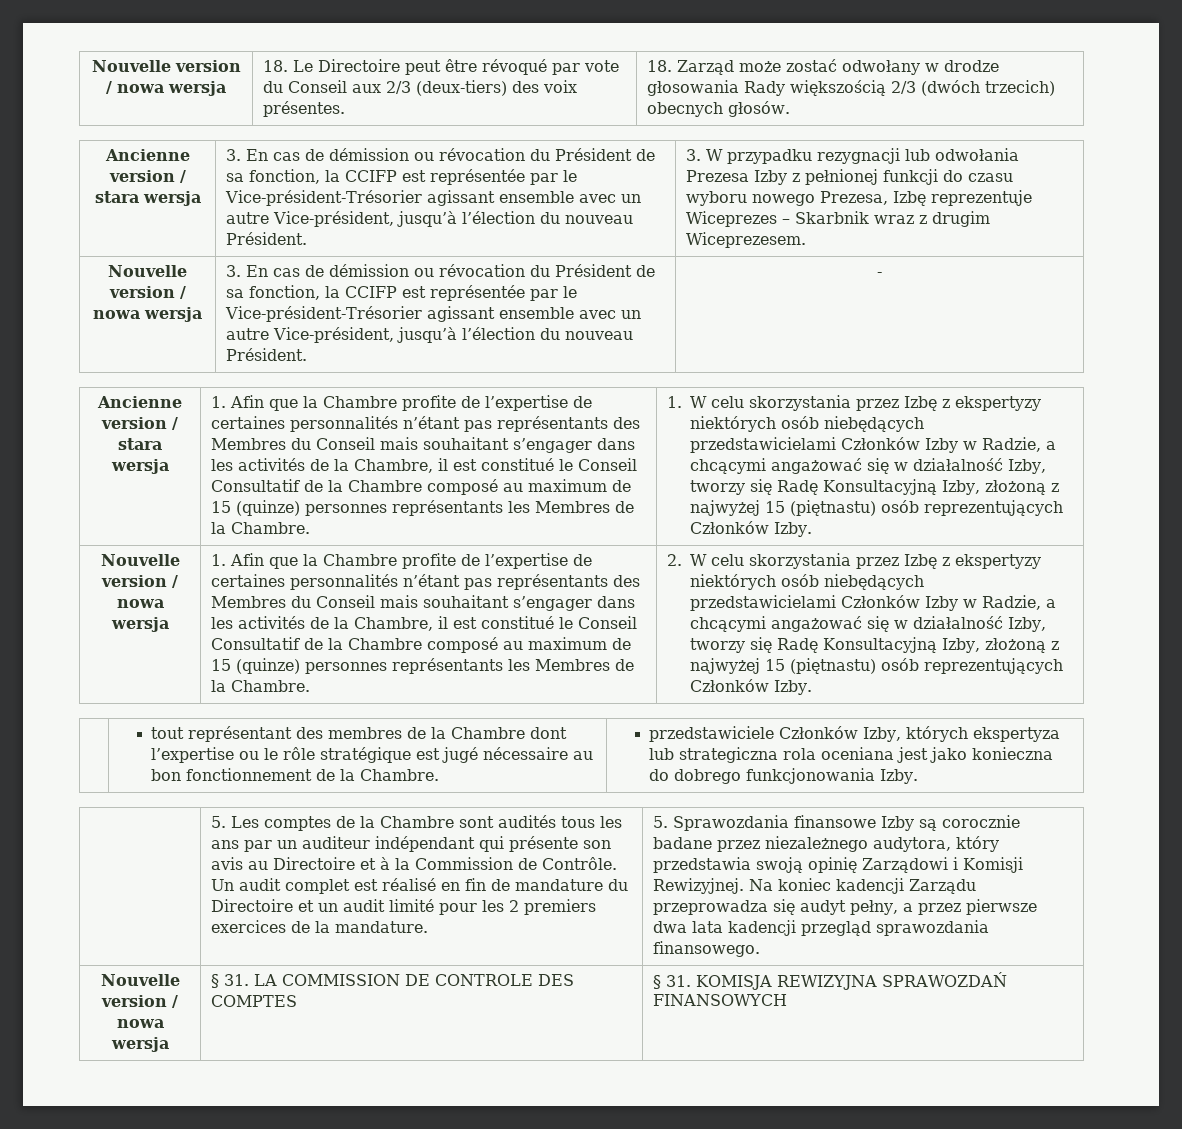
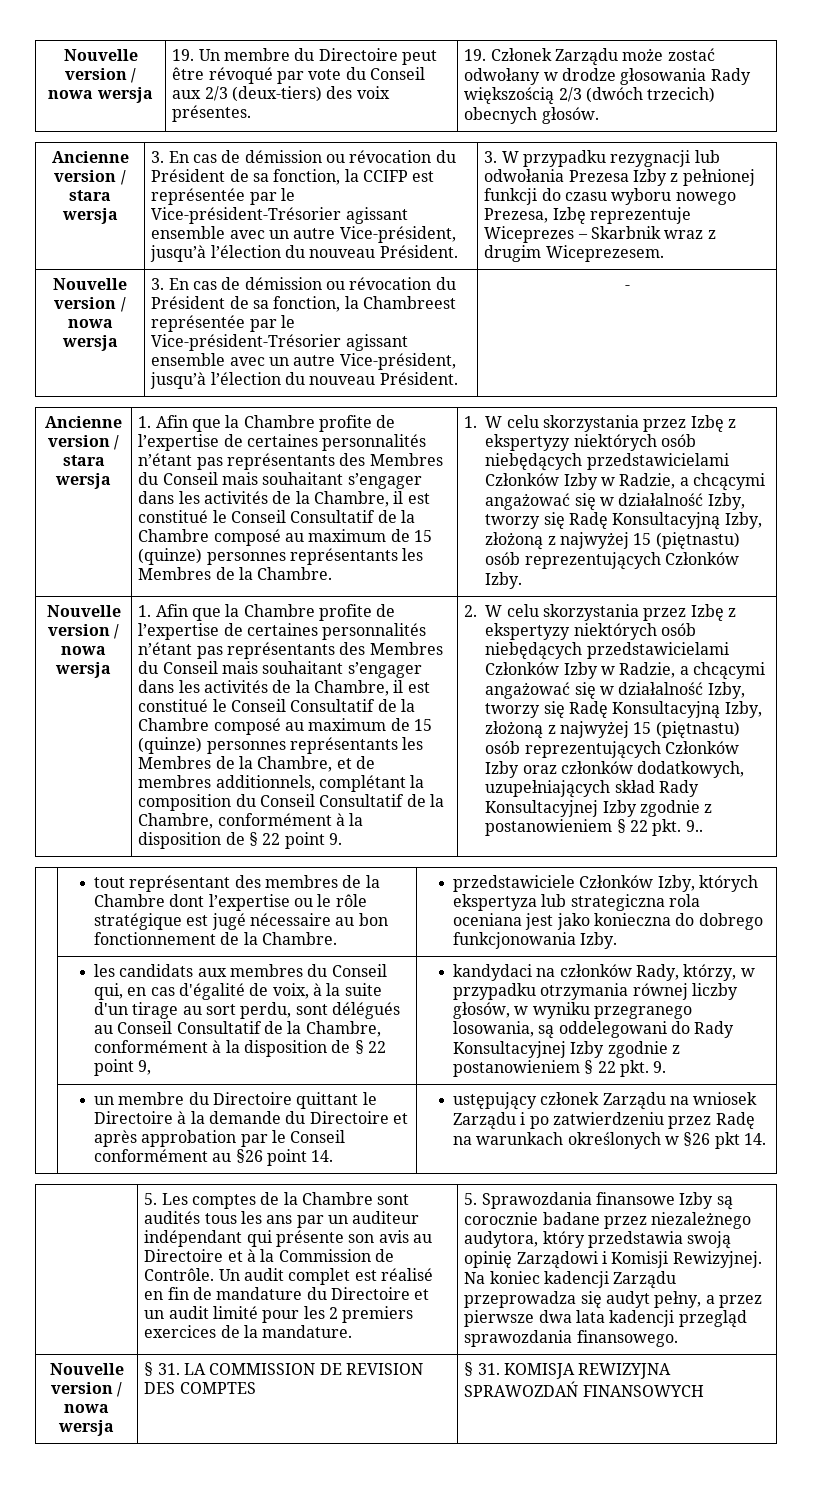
[91,60,241,72] [106,81,226,96] [262,60,313,72] Nouvelle version / nowa wersja | 18. Le -> [63,49,138,61] [64,68,137,83] [48,87,153,103] [172,48,315,61] Nouvelle version / nowa wersja | 19. Un membre du
[646,60,734,75] 18. Zarząd -> [464,48,619,66] 19. Członek Zarządu
[344,286,426,298] CCIFP est -> [363,296,457,309] Chambreest
[230,680,310,692] Chambre. -> [257,756,376,772] [138,775,425,792] [138,794,445,811] [138,813,364,829] [138,832,343,849] Chambre, et de membres additionnels, complétant la composition du Conseil Consultatif de la Chambre, conformément à la disposition de § 22 point 9.
[773,680,812,695] Izby. -> [485,761,745,778] [485,780,700,798] [485,800,713,817] [485,819,703,836] Izby oraz członków dodatkowych, uzupełniających skład Rady Konsultacyjnej Izby zgodnie z postanowieniem § 22 pkt. 9..
(919, 776) none -> [94,964,387,977] [94,983,382,1000] [94,1002,401,1019] [94,1021,381,1037] [94,1040,387,1057] [94,1059,152,1076] [453,964,755,981] [453,983,739,1000] [453,1002,693,1019] [453,1021,735,1039] [453,1041,681,1058] [453,1060,667,1077] [94,1092,377,1109] [94,1111,409,1124] [94,1130,346,1147] [94,1149,334,1166] [453,1092,758,1110] [453,1112,755,1130] [453,1132,767,1149] // | les candidats aux membres du Conseil qui, en cas d'égalité de voix, à la suite d'un tirage au sort perdu, sont délégués au Conseil Consultatif de la Chambre, conformément à la disposition de § 22 point 9, | kandydaci na członków Rady, którzy, w przypadku otrzymania równej liczby głosów, w wyniku przegranego losowania, są oddelegowani do Rady Konsultacyjnej Izby zgodnie z postanowieniem § 22 pkt. 9. // | un membre du Directoire quittant le Directoire à la demande du Directoire et après approbation par le Conseil conformément au §26 point 14. | ustępujący członek Zarządu na wniosek Zarządu i po zatwierdzeniu przez Radę na warunkach określonych w §26 pkt 14.
[434,974,533,986] CONTROLE -> [346,1363,424,1375] REVISION

